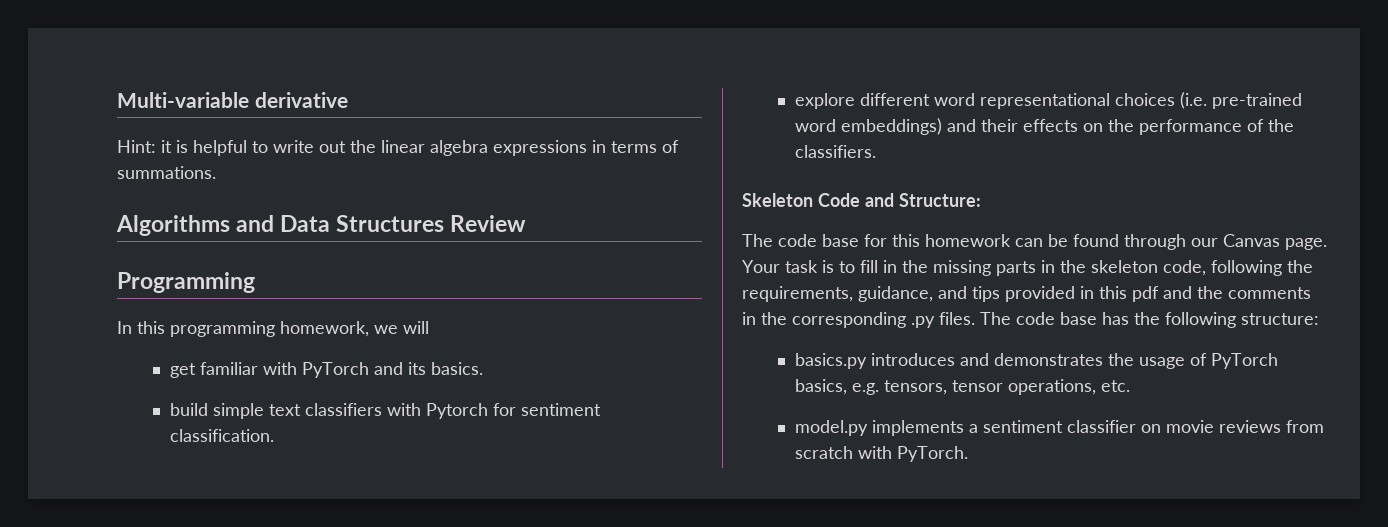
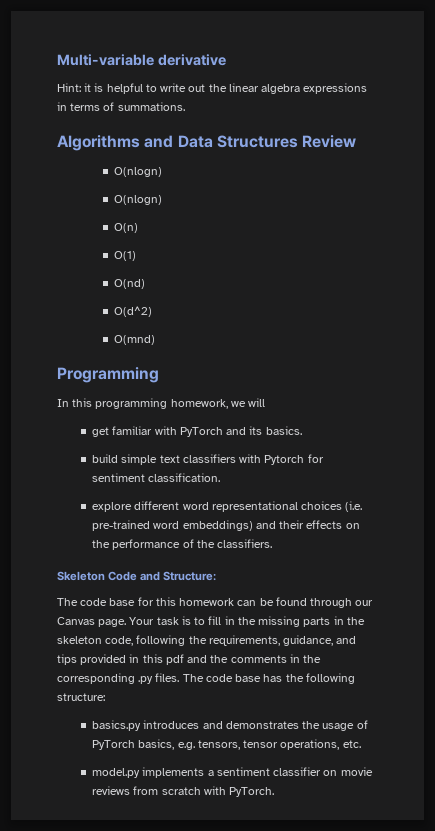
(527, 223) none -> [114,167,163,177] [114,195,163,205] [114,223,139,233] [114,251,137,261] [114,279,146,289] [114,306,153,317] [114,335,156,345] // O(nlogn) // O(nlogn) // O(n) // O(1) // O(nd) // O(d^2) // O(mnd)

